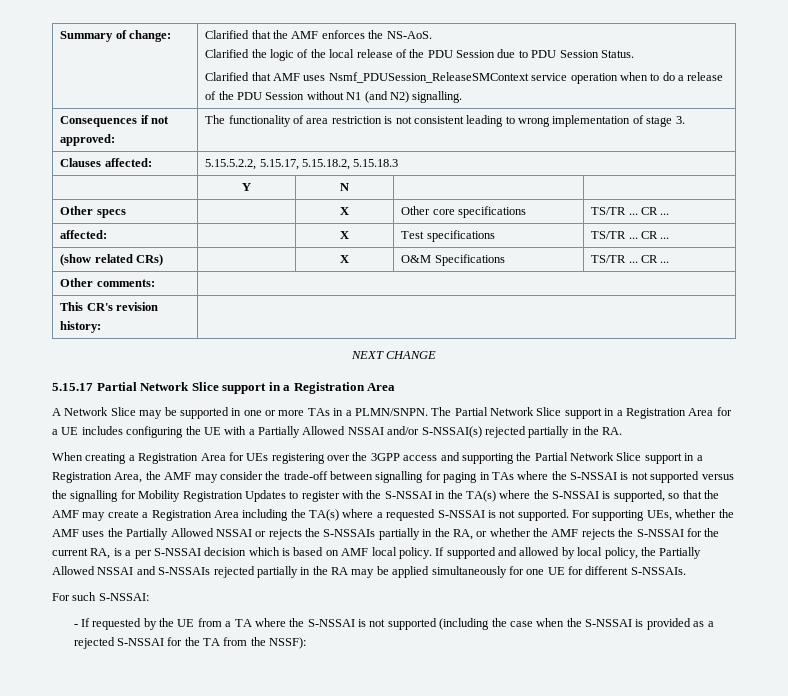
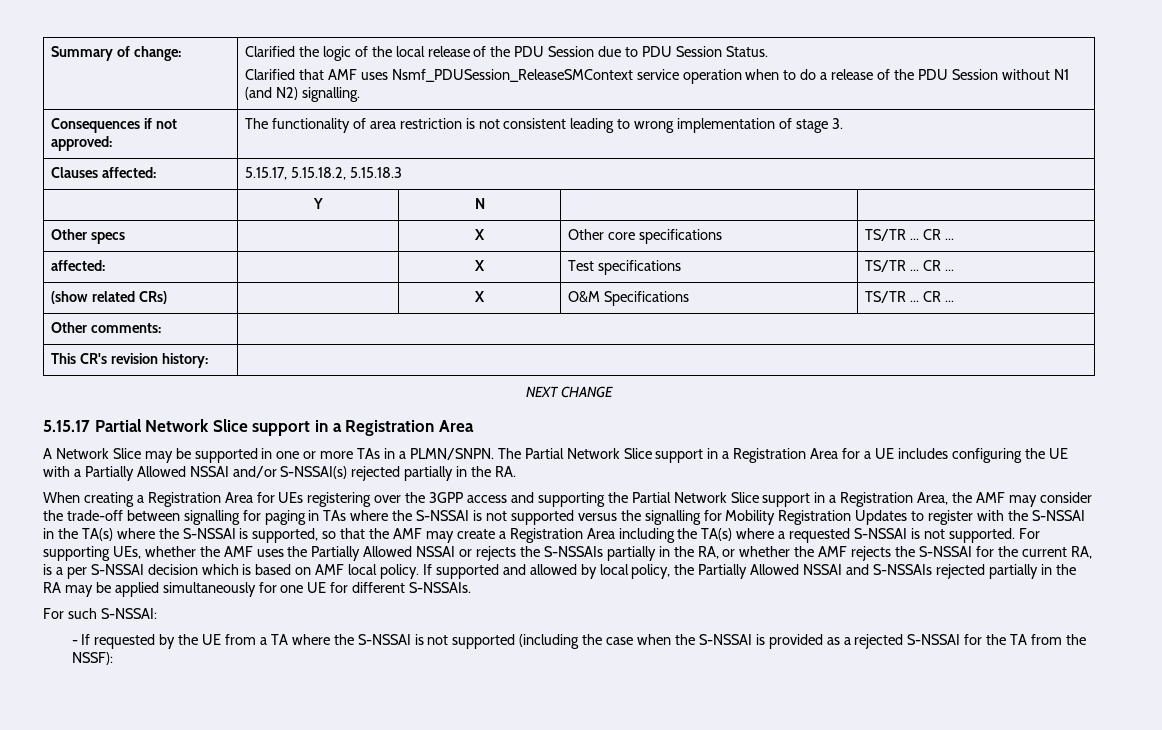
[251,30,432,39] [205,49,250,58] that the AMF enforces the NS-AoS. // Clarified -> (296, 51) none
[205,159,257,170] 5.15.5.2.2, -> (156, 172) none

